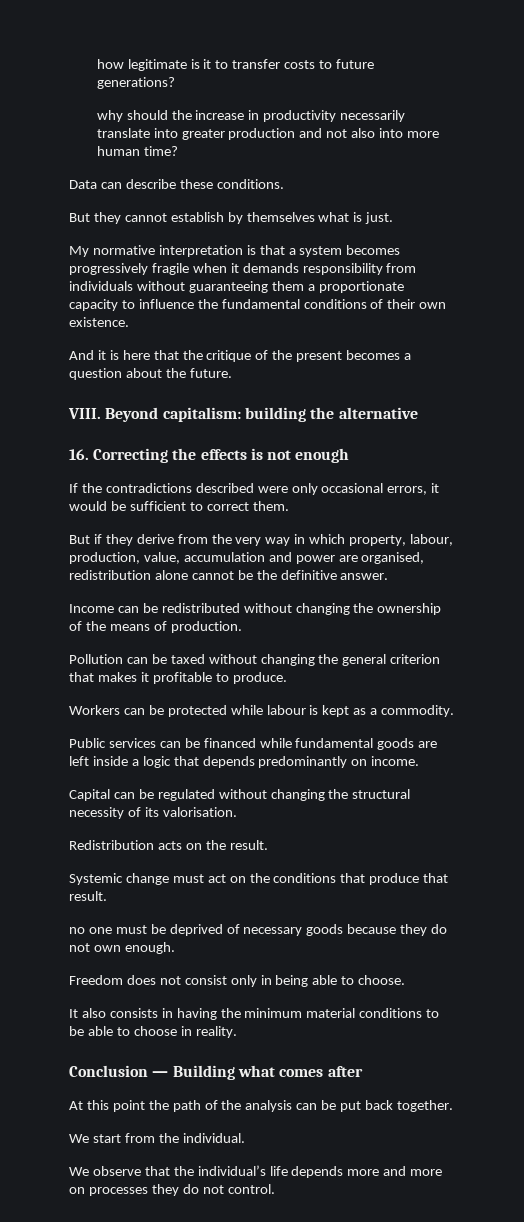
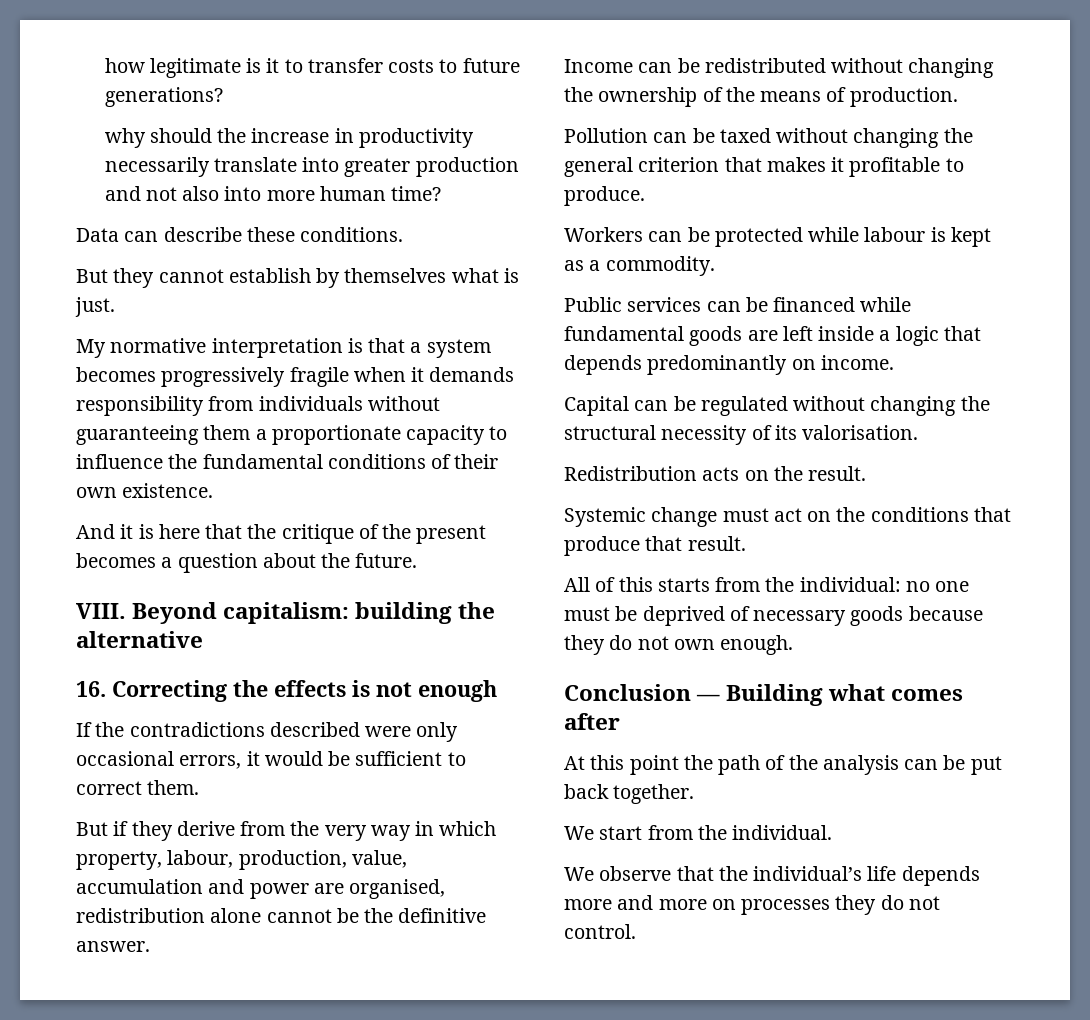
(107, 896) none -> [564,577,901,592] All of this starts from the individual:
[69,975,406,987] [69,1008,440,1020] [69,1026,237,1038] // Freedom does not consist only in being able to choose. // It also consists in having the minimum material conditions to be able to choose in reality. -> (794, 645) none

